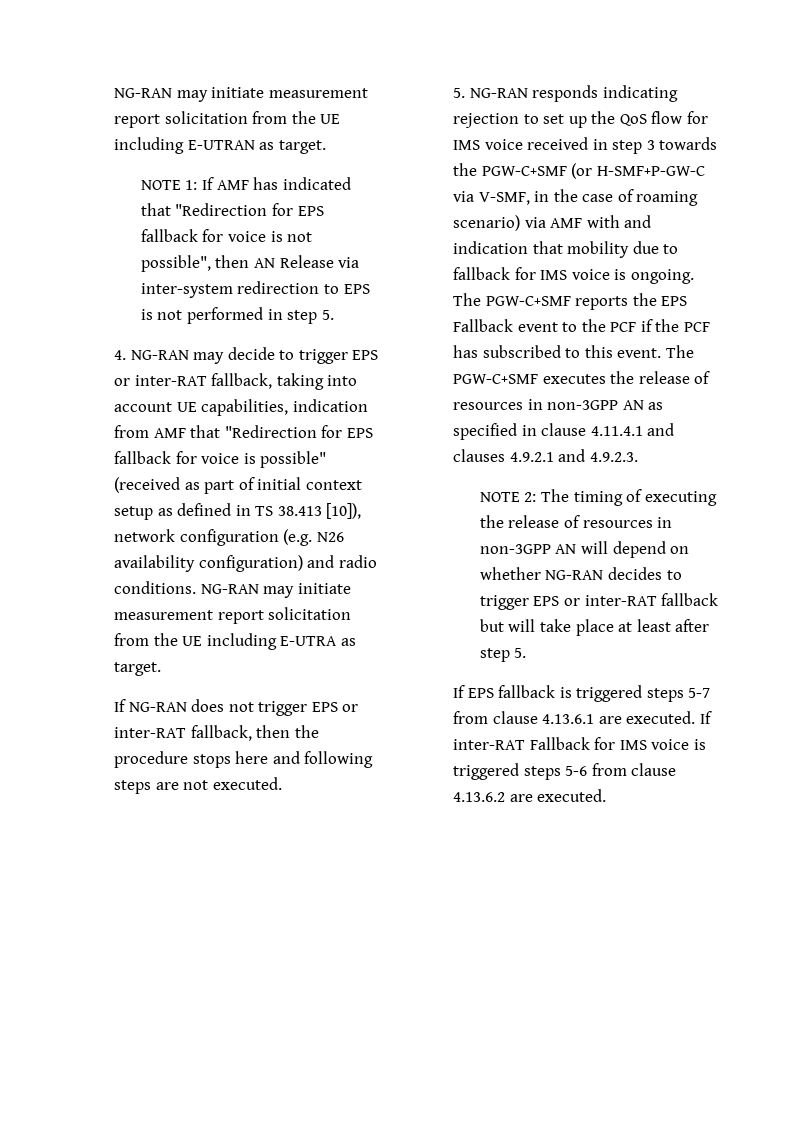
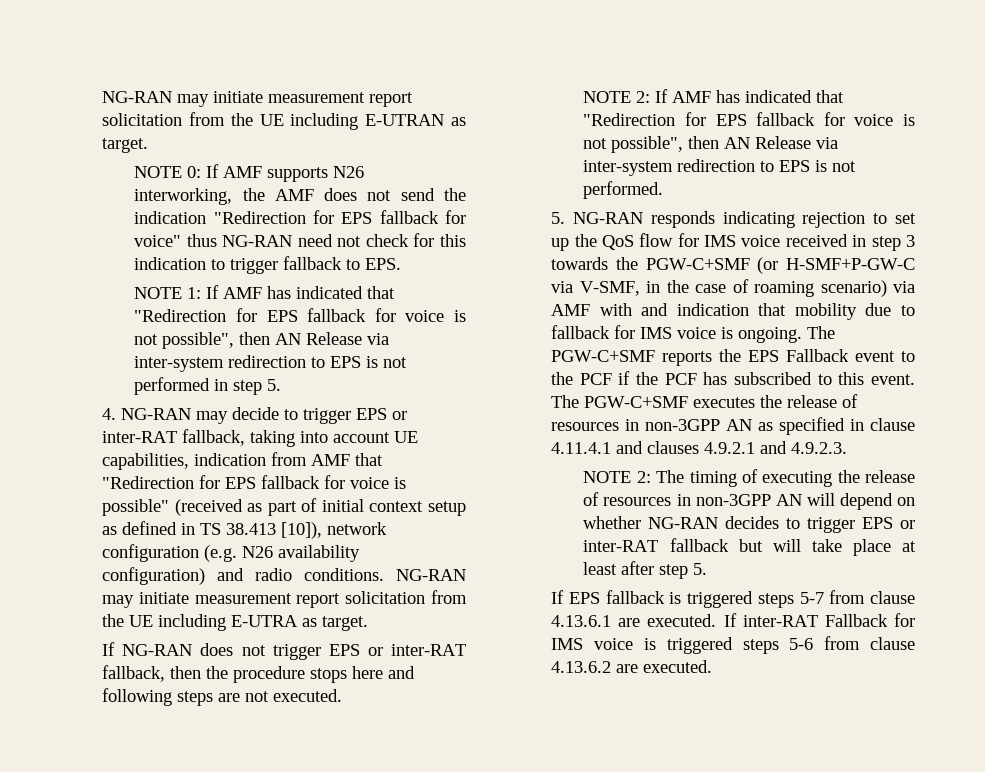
(326, 147) none -> [134,164,365,182] [134,188,466,205] [134,210,467,224] [134,233,466,247] [134,256,402,274] // NOTE 0: If AMF supports N26 interworking, the AMF does not send the indication "Redirection for EPS fallback for voice" thus NG-RAN need not check for this indication to trigger fallback to EPS.
(282, 783) none -> [583,89,845,103] [583,112,915,126] [583,136,839,153] [583,159,857,176] [583,181,664,199] // NOTE 2: If AMF has indicated that "Redirection for EPS fallback for voice is not possible", then AN Release via inter-system redirection to EPS is not performed.

